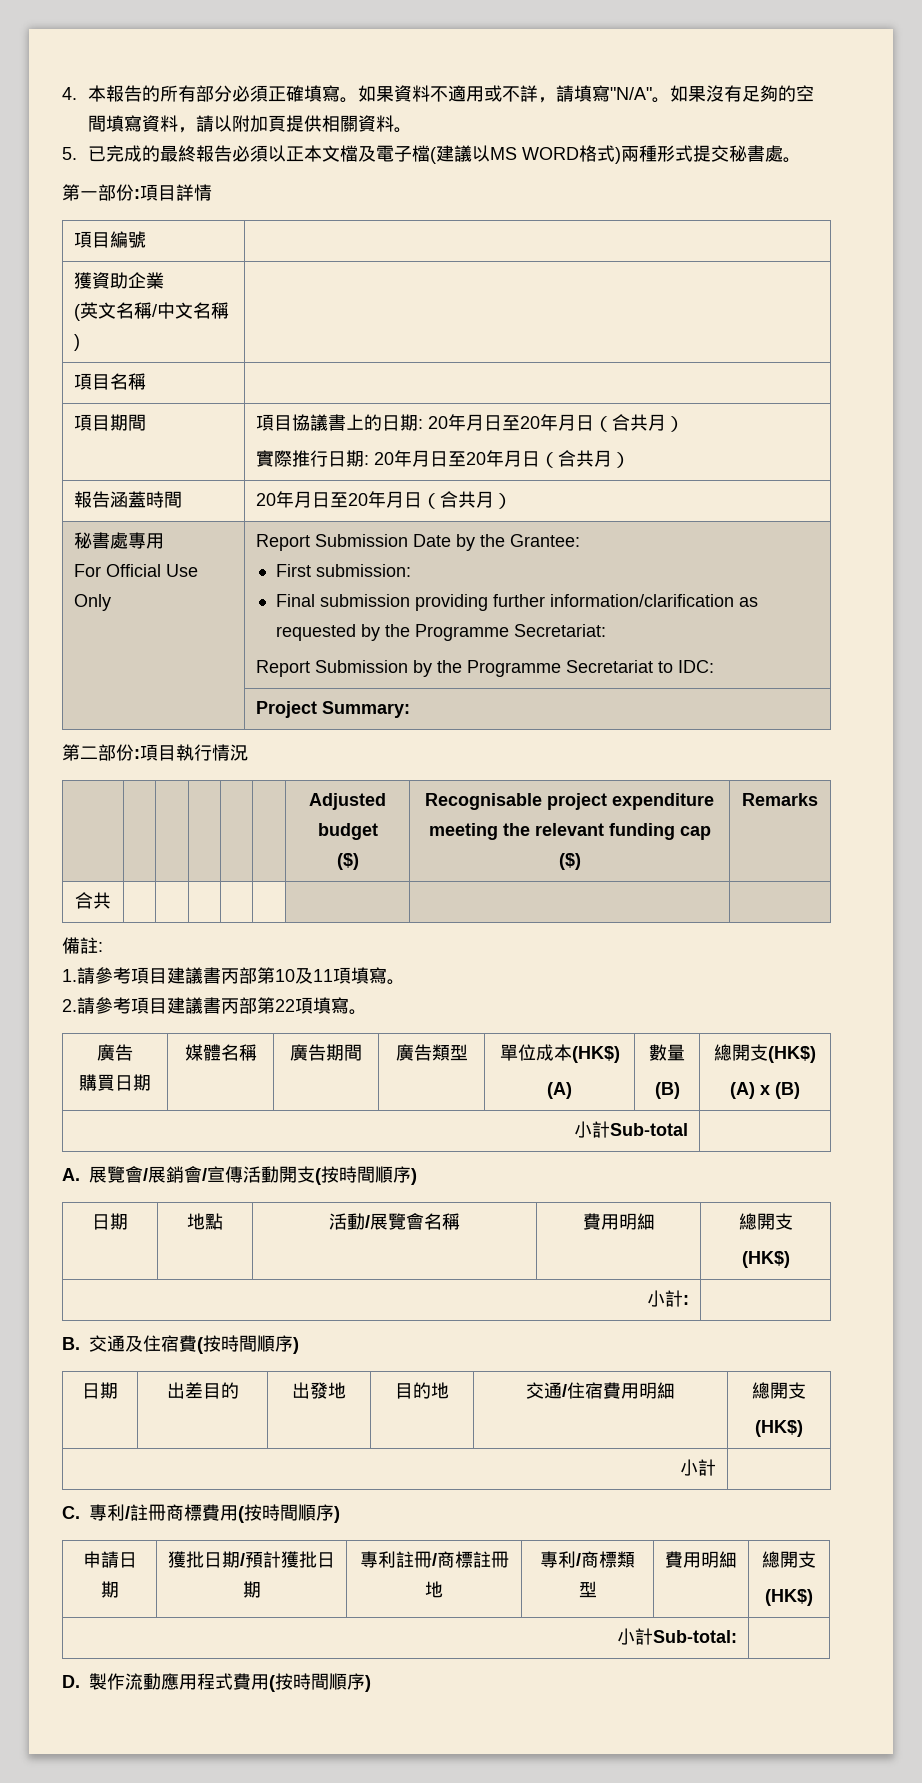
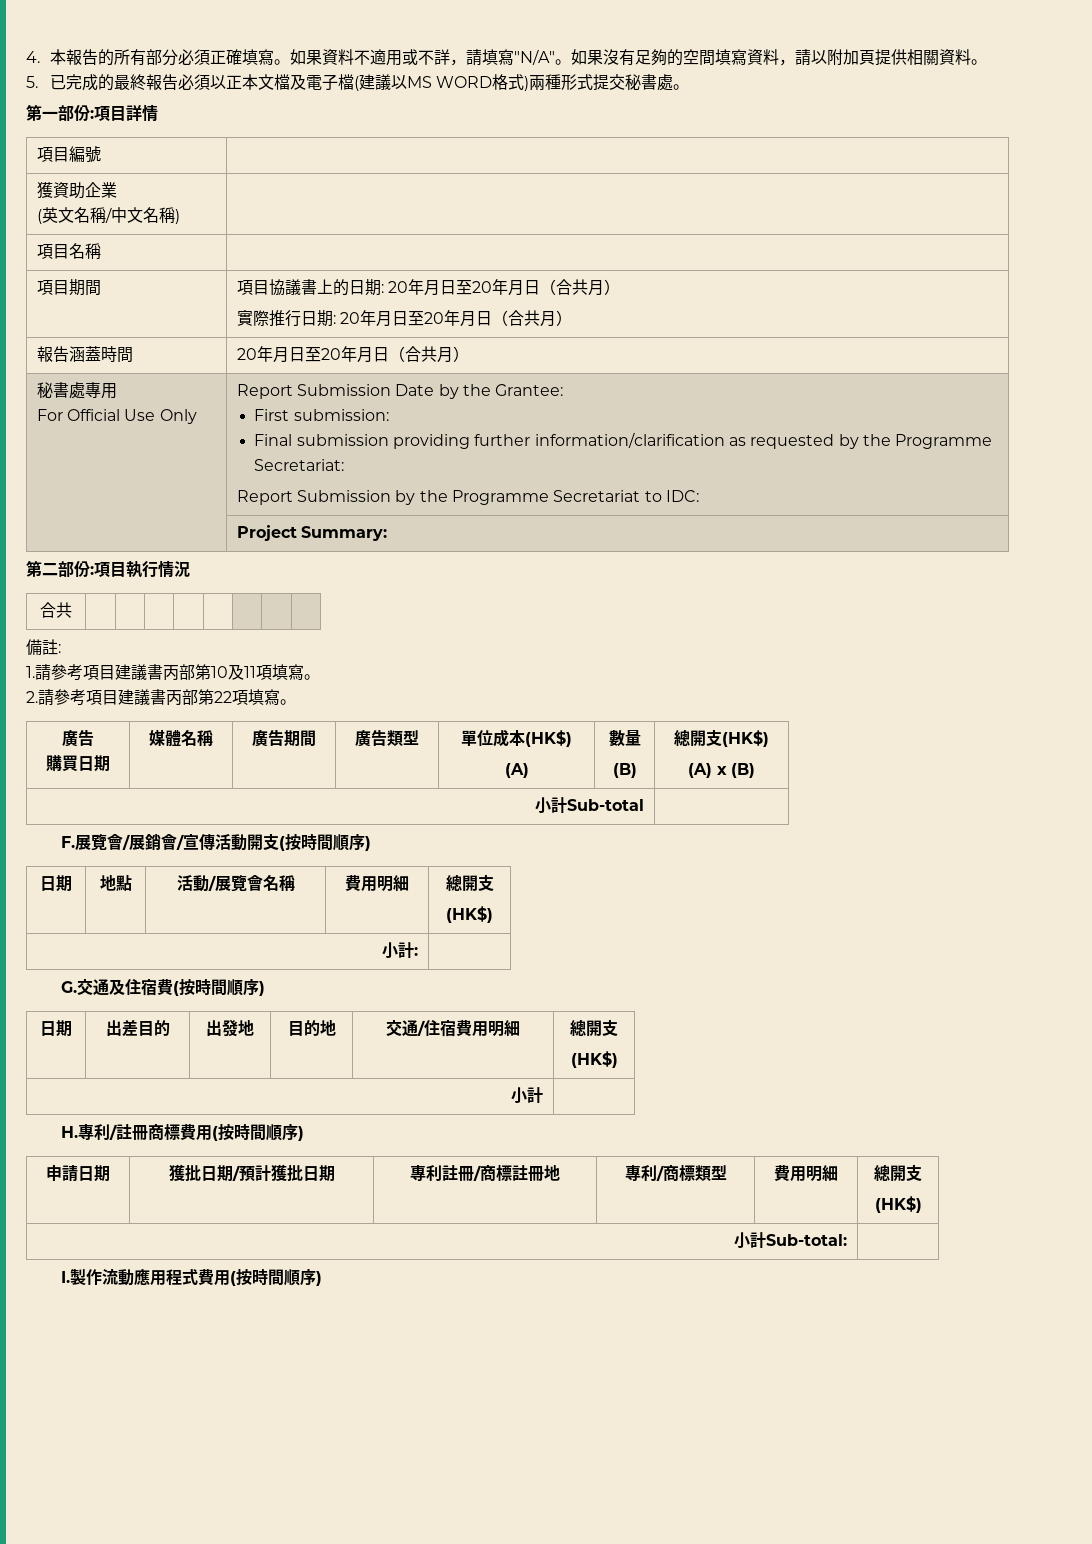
[309,793,386,810] [317,823,378,840] [336,853,359,870] [425,793,714,810] [428,823,711,840] [558,853,581,870] [742,793,818,806] // | | | | | | Adjusted budget // ($) | Recognisable project expenditure meeting the relevant funding cap ($) | Remarks -> (190, 569) none
[62,1168,80,1181] A. -> [60,836,75,848] F.
[62,1337,80,1350] B. -> [60,981,77,993] G.
[62,1506,80,1519] C. -> [60,1126,78,1138] H.
[62,1675,80,1688] D. -> [60,1271,70,1283] I.

